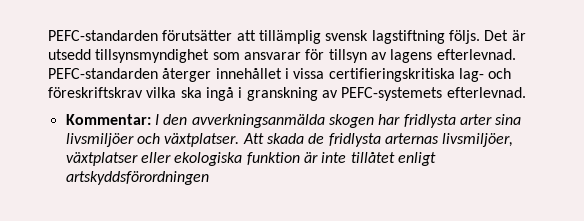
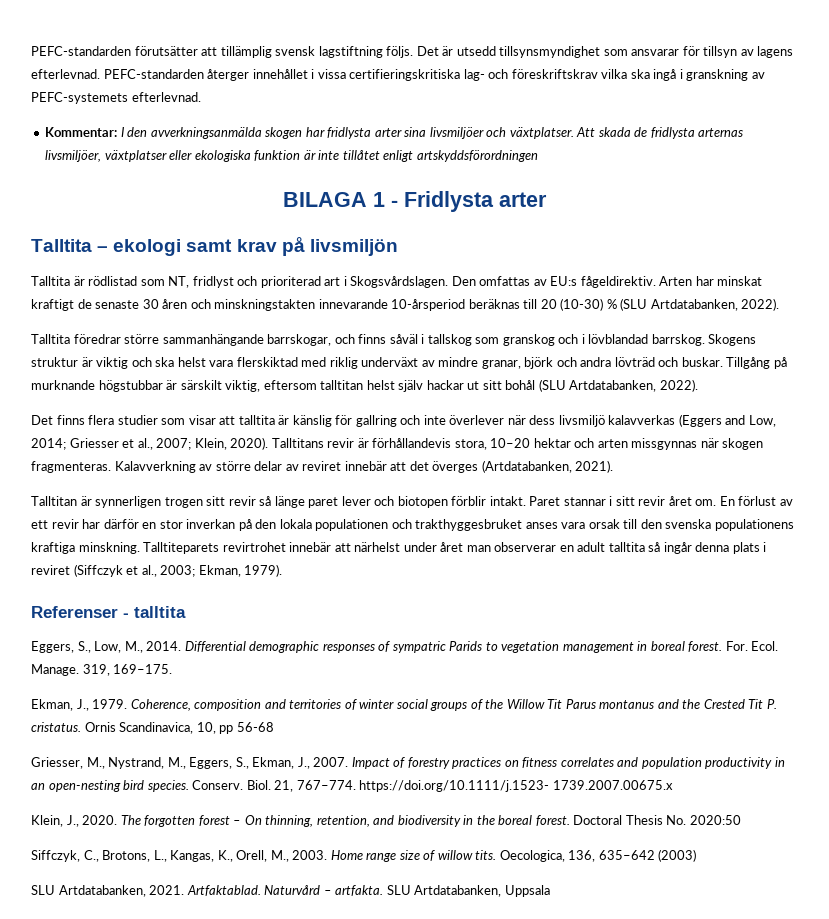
(209, 178) none -> [283,191,547,212] [31,237,398,256] [31,276,763,288] [31,298,780,311] [31,334,757,346] [31,357,787,369] [31,379,698,392] [31,414,776,427] [31,437,764,450] [31,460,614,473] [31,496,793,508] [31,519,794,531] [31,542,767,554] [31,564,283,577] [31,606,186,618] [31,641,779,653] [31,664,173,676] [31,699,777,711] [31,722,274,734] [31,757,785,769] [31,780,673,792] [31,815,741,827] [31,849,697,862] [31,885,550,897] // BILAGA 1 - Fridlysta arter // Talltita – ekologi samt krav på livsmiljön // Talltita är rödlistad som NT, fridlyst och prioriterad art i Skogsvårdslagen. Den omfattas av EU:s fågeldirektiv. Arten har minskat kraftigt de senaste 30 åren och minskningstakten innevarande 10-årsperiod beräknas till 20 (10-30) % (SLU Artdatabanken, 2022). // Talltita föredrar större sammanhängande barrskogar, och finns såväl i tallskog som granskog och i lövblandad barrskog. Skogens struktur är viktig och ska helst vara flerskiktad med riklig underväxt av mindre granar, björk och andra lövträd och buskar. Tillgång på murknande högstubbar är särskilt viktig, eftersom talltitan helst själv hackar ut sitt bohål (SLU Artdatabanken, 2022). // Det finns flera studier som visar att talltita är känslig för gallring och inte överlever när dess livsmiljö kalavverkas (Eggers and Low, 2014; Griesser et al., 2007; Klein, 2020). Talltitans revir är förhållandevis stora, 10–20 hektar och arten missgynnas när skogen fragmenteras. Kalavverkning av större delar av reviret innebär att det överges (Artdatabanken, 2021). // Talltitan är synnerligen trogen sitt revir så länge paret lever och biotopen förblir intakt. Paret stannar i sitt revir året om. En förlust av ett revir har därför en stor inverkan på den lokala populationen och trakthyggesbruket anses vara orsak till den svenska populationens kraftiga minskning. Talltiteparets revirtrohet innebär att närhelst under året man observerar en adult talltita så ingår denna plats i reviret (Siffczyk et al., 2003; Ekman, 1979). // Referenser - talltita // Eggers, S., Low, M., 2014. Differential demographic responses of sympatric Parids to vegetation management in boreal forest. For. Ecol. Manage. 319, 169–175. // Ekman, J., 1979. Coherence, composition and territories of winter social groups of the Willow Tit Parus montanus and the Crested Tit P. cristatus. Ornis Scandinavica, 10, pp 56-68 // Griesser, M., Nystrand, M., Eggers, S., Ekman, J., 2007. Impact of forestry practices on fitness correlates and population productivity in an open-nesting bird species. Conserv. Biol. 21, 767–774. https://doi.org/10.1111/j.1523- 1739.2007.00675.x // Klein, J., 2020. The forgotten forest – On thinning, retention, and biodiversity in the boreal forest. Doctoral Thesis No. 2020:50 // Siffczyk, C., Brotons, L., Kangas, K., Orell, M., 2003. Home range size of willow tits. Oecologica, 136, 635–642 (2003) // SLU Artdatabanken, 2021. Artfaktablad. Naturvård – artfakta. SLU Artdatabanken, Uppsala

